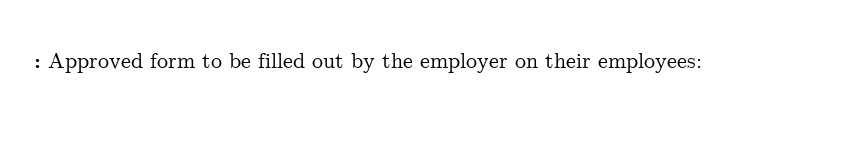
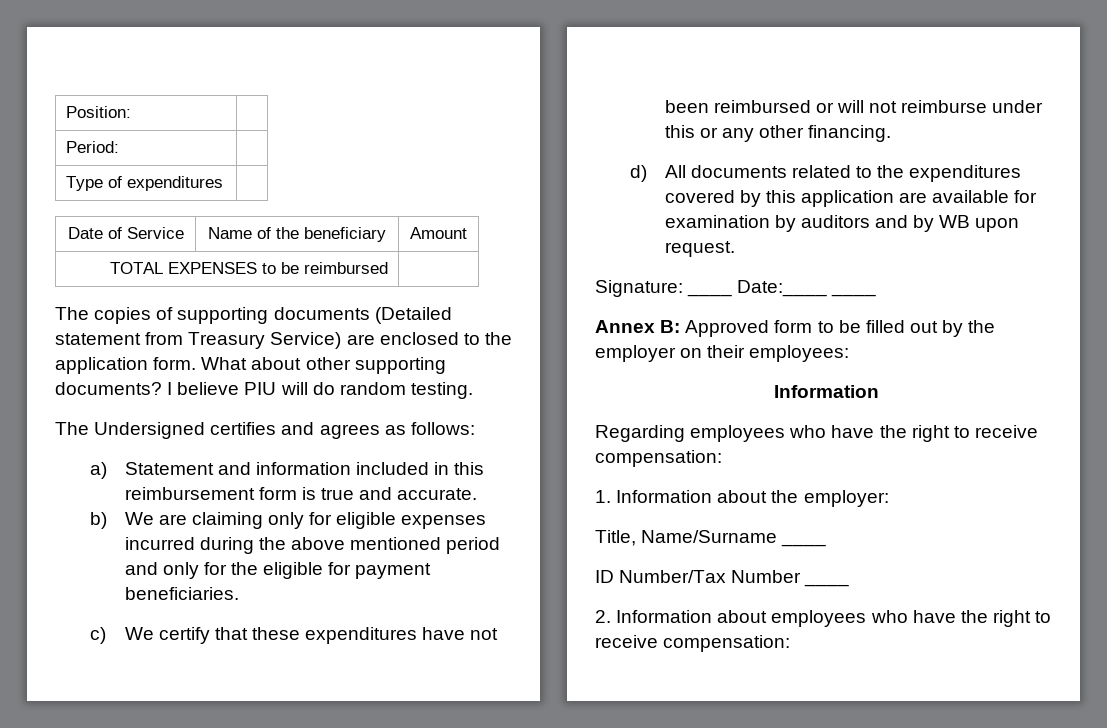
[34,59,41,68] : -> [65,106,131,118] [65,141,119,153] [65,176,223,191] [67,227,184,239] [208,227,386,242] [410,227,467,239] [110,262,389,274] [55,307,452,324] [55,332,512,349] [55,357,446,374] [55,382,473,399] [55,422,475,439] [89,462,485,479] [124,487,478,500] [89,512,487,529] [124,537,501,554] [124,562,432,579] [124,587,239,600] [89,627,499,644] [664,100,1044,113] [664,125,892,142] [629,165,1022,182] [664,190,1038,207] [664,215,1020,232] [664,241,735,257] [595,280,877,297] [595,320,681,333] Position: | // Period: | // Type of expenditures | // Date of Service | Name of the beneficiary | Amount // TOTAL EXPENSES to be reimbursed | // The copies of supporting documents (Detailed statement from Treasury Service) are enclosed to the application form. What about other supporting documents? I believe PIU will do random testing. // The Undersigned certifies and agrees as follows: // a) Statement and information included in this reimbursement form is true and accurate. // b) We are claiming only for eligible expenses incurred during the above mentioned period and only for the eligible for payment beneficiaries. // c) We certify that these expenditures have not been reimbursed or will not reimburse under this or any other financing. // d) All documents related to the expenditures covered by this application are available for examination by auditors and by WB upon request. // Signature: ____ Date:____ ____ // Annex B:
(702, 63) none -> [773,385,879,398] [595,425,1038,442] [595,450,722,467] [595,490,889,507] [595,530,778,546] [781,543,827,547] [595,570,802,583] [804,583,850,587] [595,610,1052,627] [595,635,791,652] // Information // Regarding employees who have the right to receive compensation: // 1. Information about the employer: // Title, Name/Surname ____ // ID Number/Tax Number ____ // 2. Information about employees who have the right to receive compensation:

